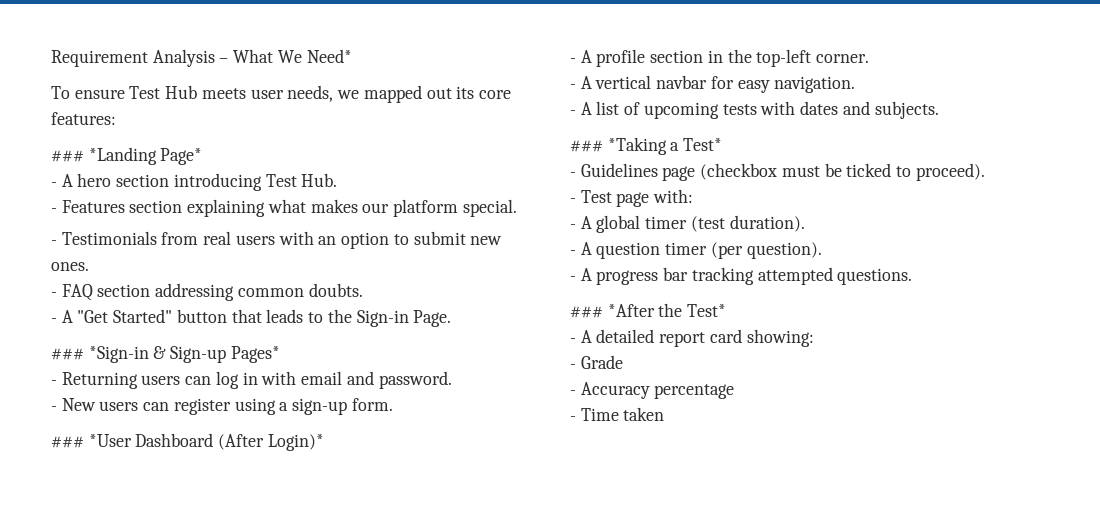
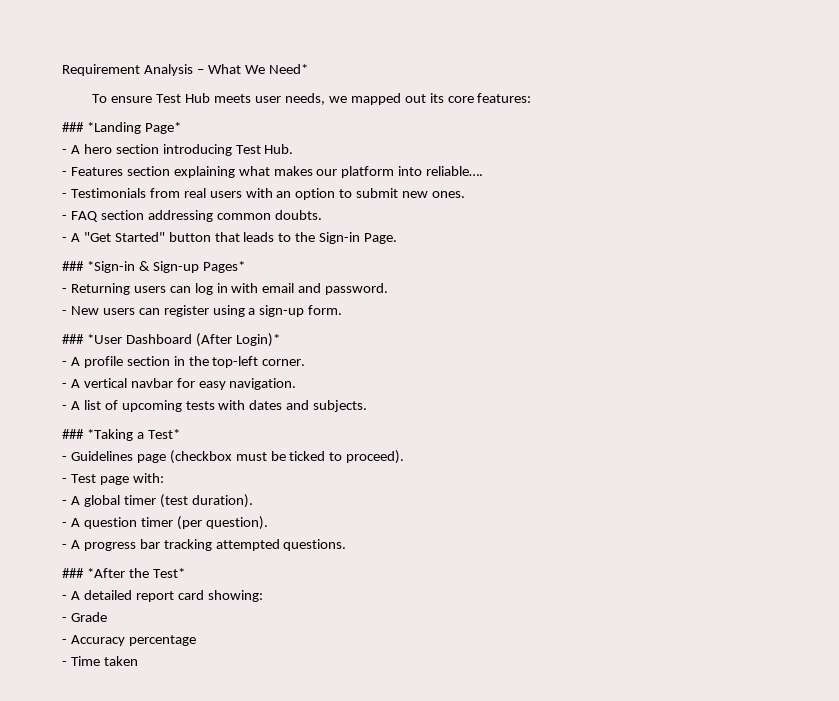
[462,199,517,217] special. -> [398,166,484,176] into reliable….

